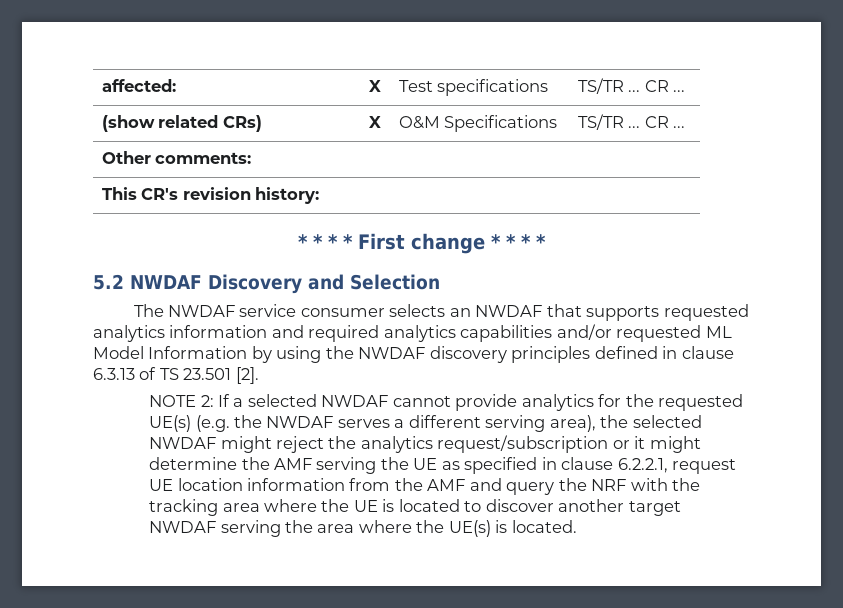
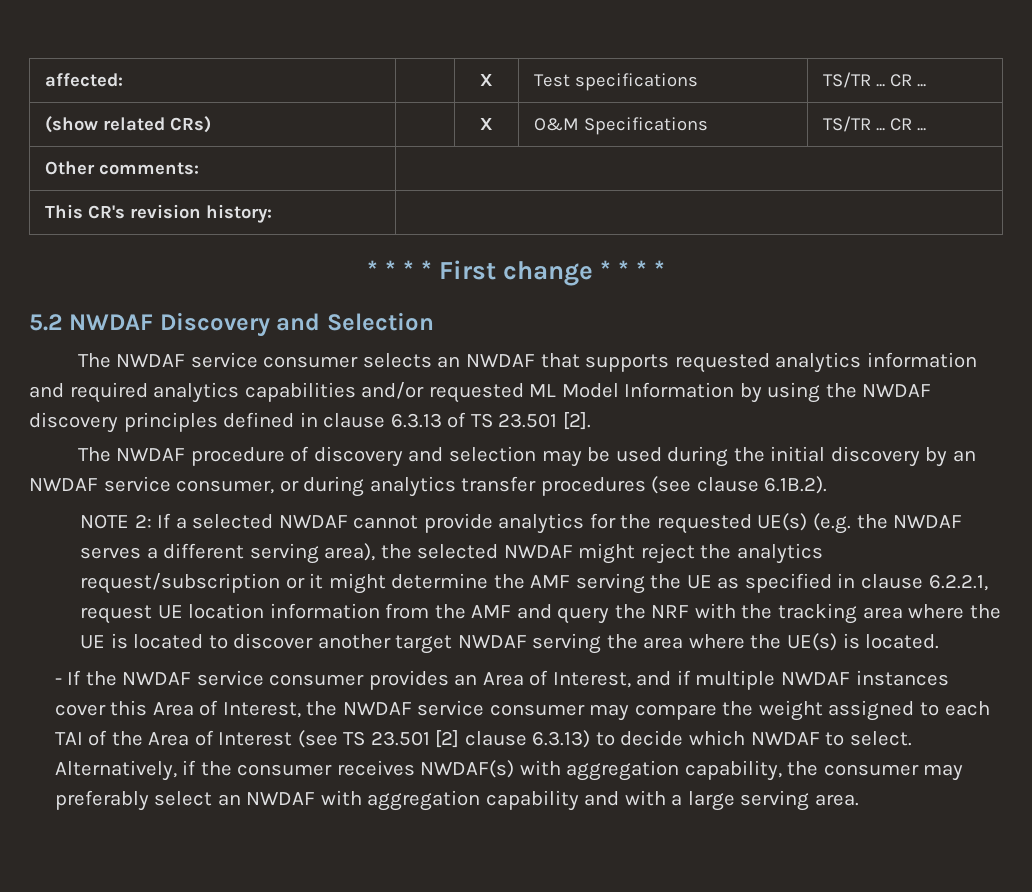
(259, 375) none -> [77,446,976,467] [29,476,828,497] // The NWDAF procedure of discovery and selection may be used during the initial discovery by an NWDAF service consumer, or during analytics transfer procedures (see clause 6.1B.2).
(577, 526) none -> [54,670,949,690] [54,700,990,721] [54,730,912,748] [54,760,964,781] [54,790,859,811] // - If the NWDAF service consumer provides an Area of Interest, and if multiple NWDAF instances cover this Area of Interest, the NWDAF service consumer may compare the weight assigned to each TAI of the Area of Interest (see TS 23.501 [2] clause 6.3.13) to decide which NWDAF to select. Alternatively, if the consumer receives NWDAF(s) with aggregation capability, the consumer may preferably select an NWDAF with aggregation capability and with a large serving area.

